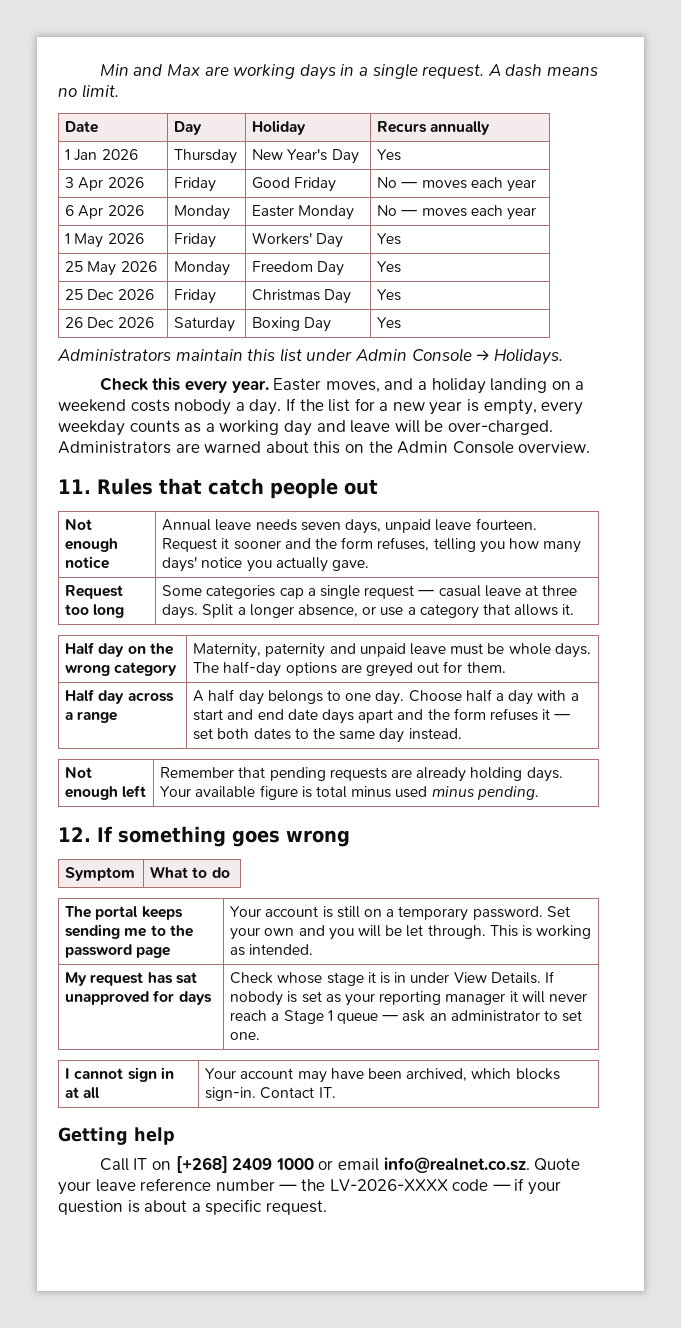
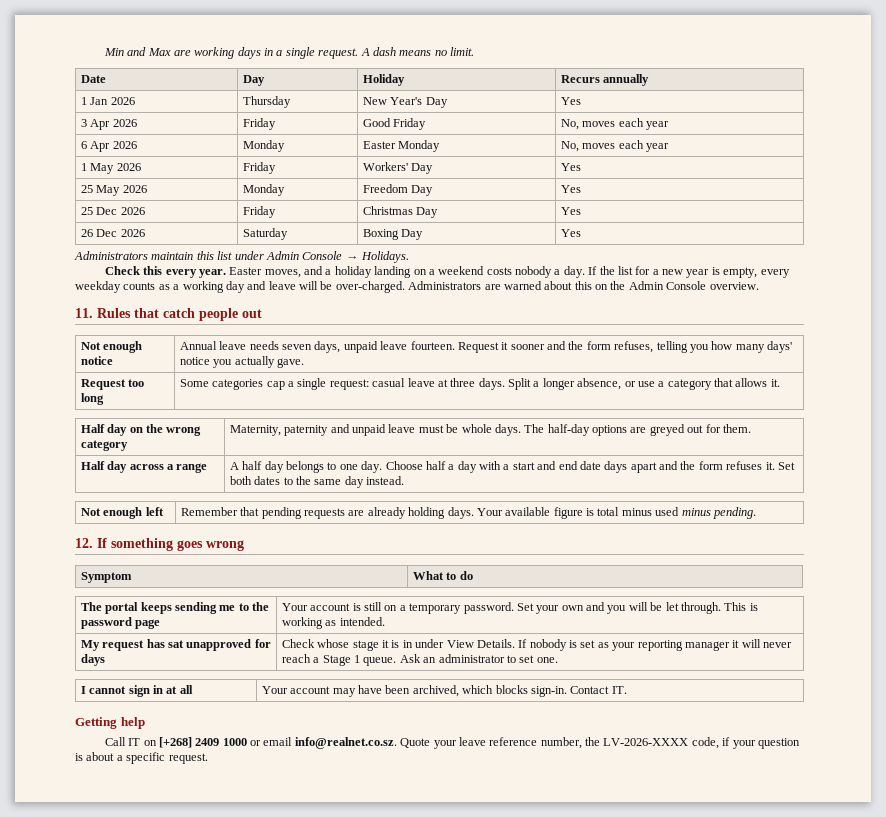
[377,177,418,188] No — -> [560,119,579,130] No,
[377,205,418,216] No — -> [560,141,579,152] No,
[364,585,435,599] request — -> [329,379,369,390] request:
[542,709,571,720] [193,728,214,740] it — set -> [765,462,795,470] it. Set
[337,1010,426,1024] queue — ask -> [363,654,421,666] queue. Ask
[215,1179,511,1191] number — the LV-2026-XXXX code — -> [540,737,719,749] number, the LV-2026-XXXX code,

